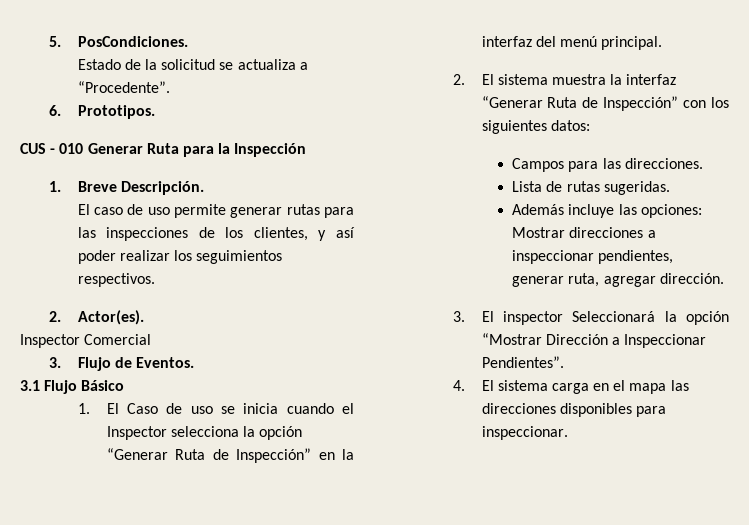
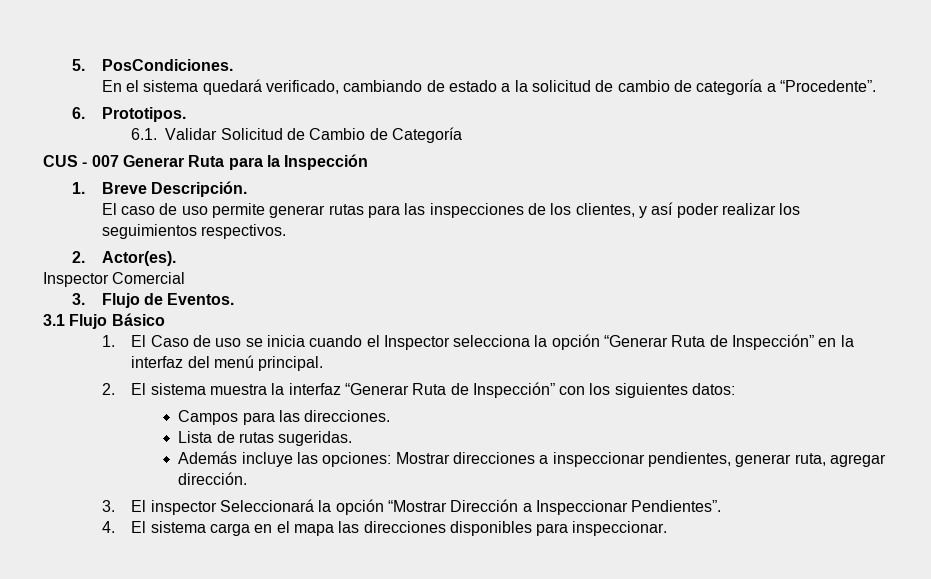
[77,59,308,70] [77,81,170,93] [48,105,155,119] Estado de la solicitud se actualiza a “Procedente”. // 6. Prototipos. -> [101,79,876,95] [72,107,186,122] [131,127,462,143] En el sistema quedará verificado, cambiando de estado a la solicitud de cambio de categoría a “Procedente”. // 6. Prototipos. // 6.1. Validar Solicitud de Cambio de Categoría
[59,143,84,154] 010 -> [91,155,119,167] 007

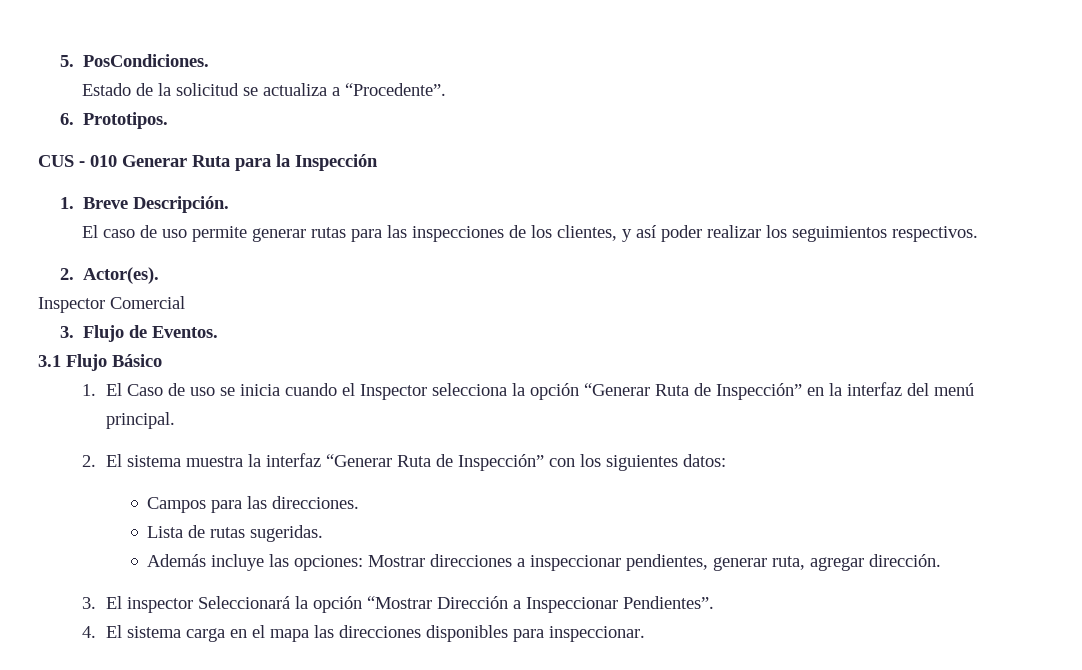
[101,79,876,95] [72,107,186,122] [131,127,462,143] En el sistema quedará verificado, cambiando de estado a la solicitud de cambio de categoría a “Procedente”. // 6. Prototipos. // 6.1. Validar Solicitud de Cambio de Categoría -> [82,83,447,96] [60,112,169,129] Estado de la solicitud se actualiza a “Procedente”. // 6. Prototipos.
[91,155,119,167] 007 -> [90,155,117,167] 010

